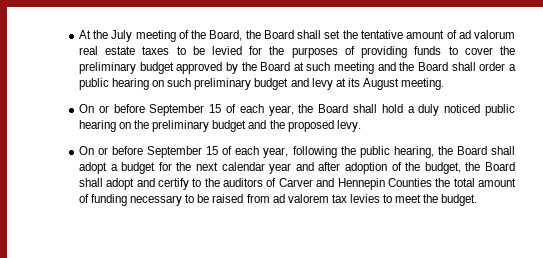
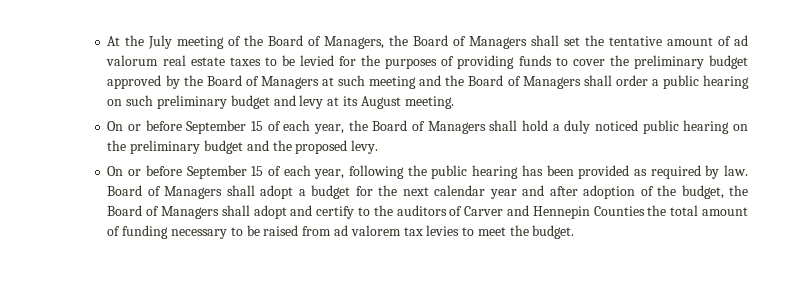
[209,30,294,41] Board, the Board -> [268,35,528,49] Board of Managers, the Board of Managers
(291, 66) none -> [245,76,319,89] of Managers
(449, 66) none -> [507,76,581,89] of Managers
(349, 108) none -> [412,121,486,134] of Managers
[393,146,487,158] hearing, the Board -> [472,165,748,179] [107,185,223,199] hearing has been provided as required by law. Board of Managers
(516, 166) none -> [146,206,220,219] of Managers

